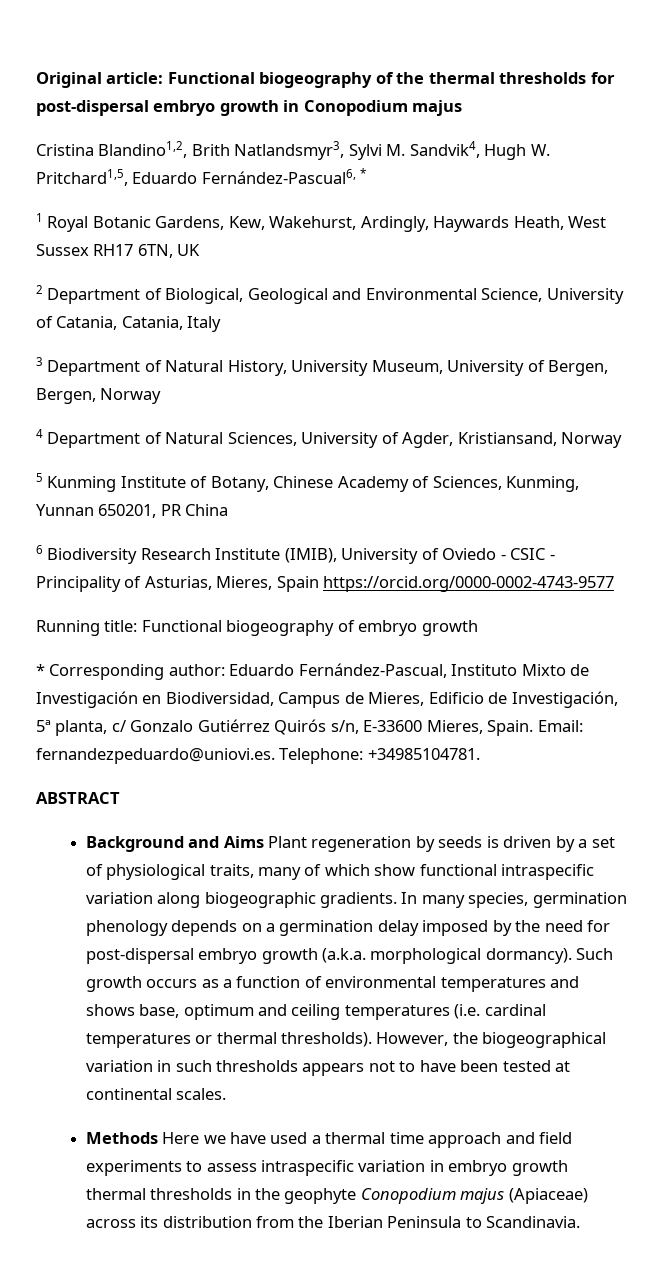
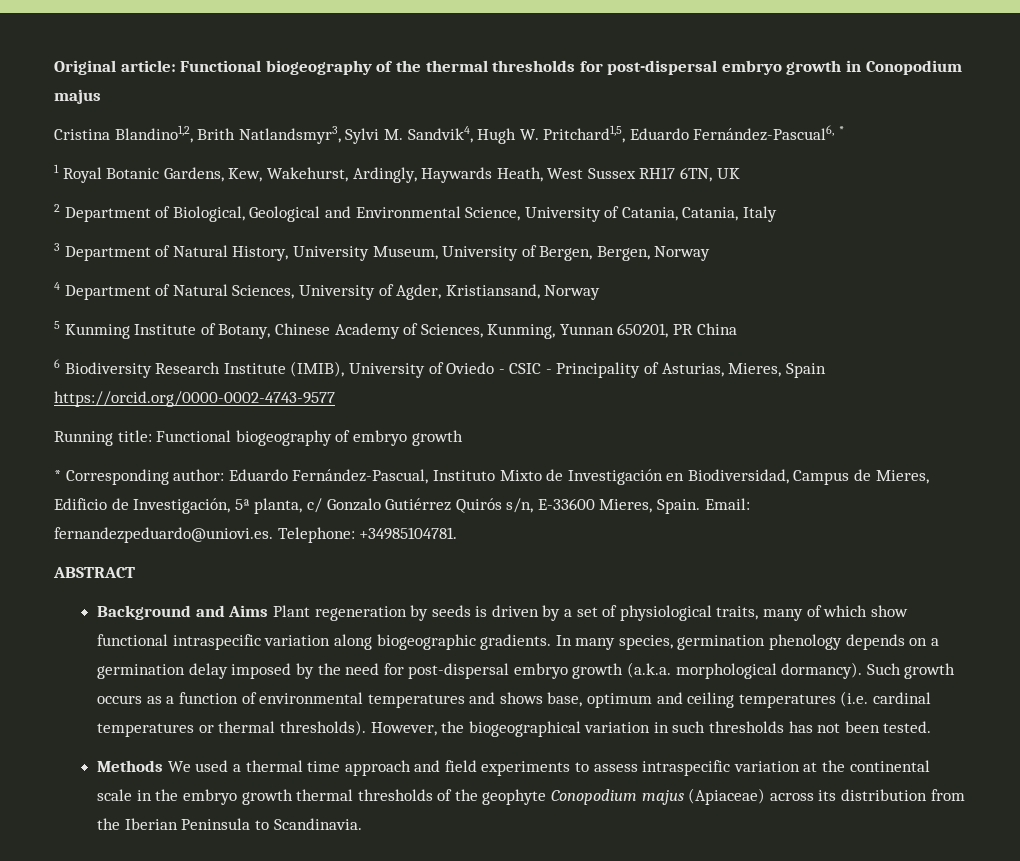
[302,1060,571,1076] [85,1088,227,1100] [85,1132,267,1144] appears not to have been tested at continental scales. // Methods Here we have -> [788,721,932,733] [97,760,191,772] has not been tested. // Methods We
[429,1160,444,1172] in -> [803,760,930,772] [97,789,179,801] at the continental scale in the
[236,1188,251,1200] in -> [437,789,453,801] of

